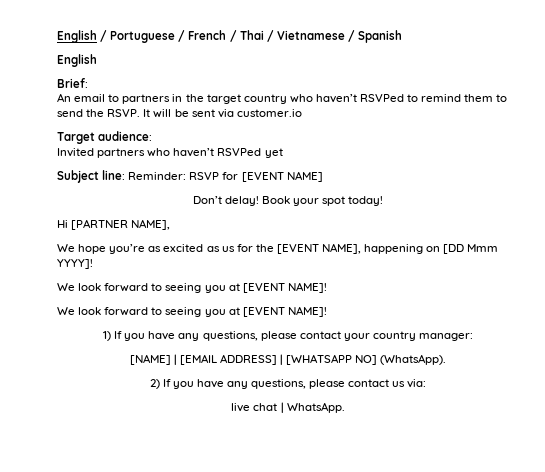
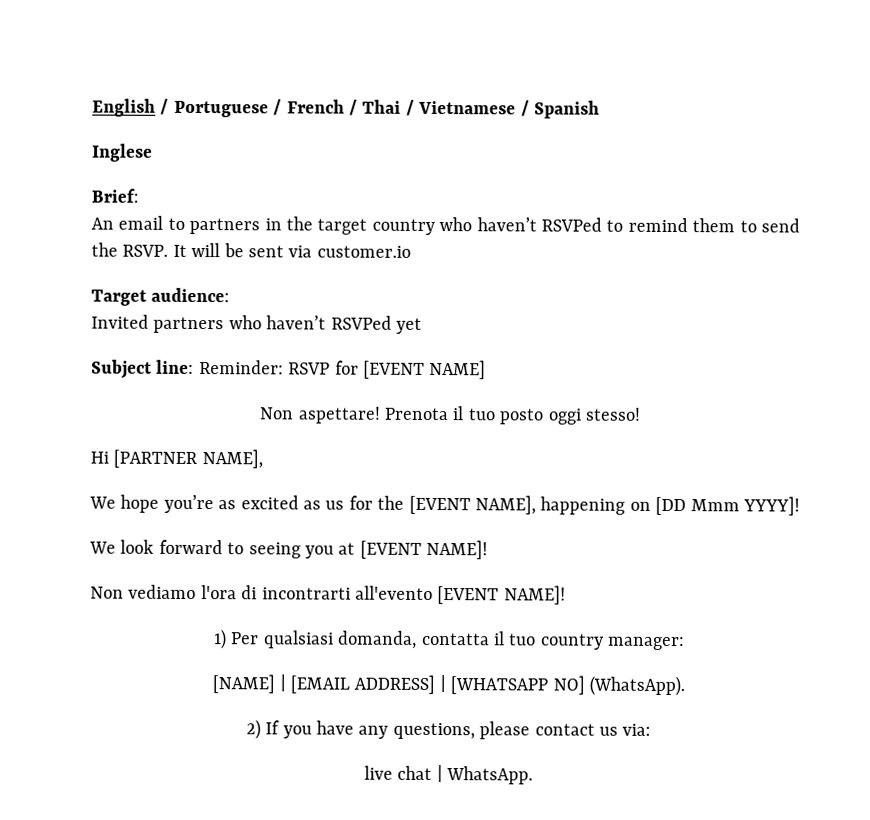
[57,54,97,67] English -> [92,143,153,162] Inglese
[192,196,384,206] Don’t delay! Book your spot today! -> [259,406,641,425] Non aspettare! Prenota il tuo posto oggi stesso!
[57,306,327,317] [102,331,370,341] We look forward to seeing you at [EVENT NAME]! // 1) If you have any questions, please contact your -> [90,584,566,605] [212,629,537,650] Non vediamo l'ora di incontrarti all'evento [EVENT NAME]! // 1) Per qualsiasi domanda, contatta il tuo

